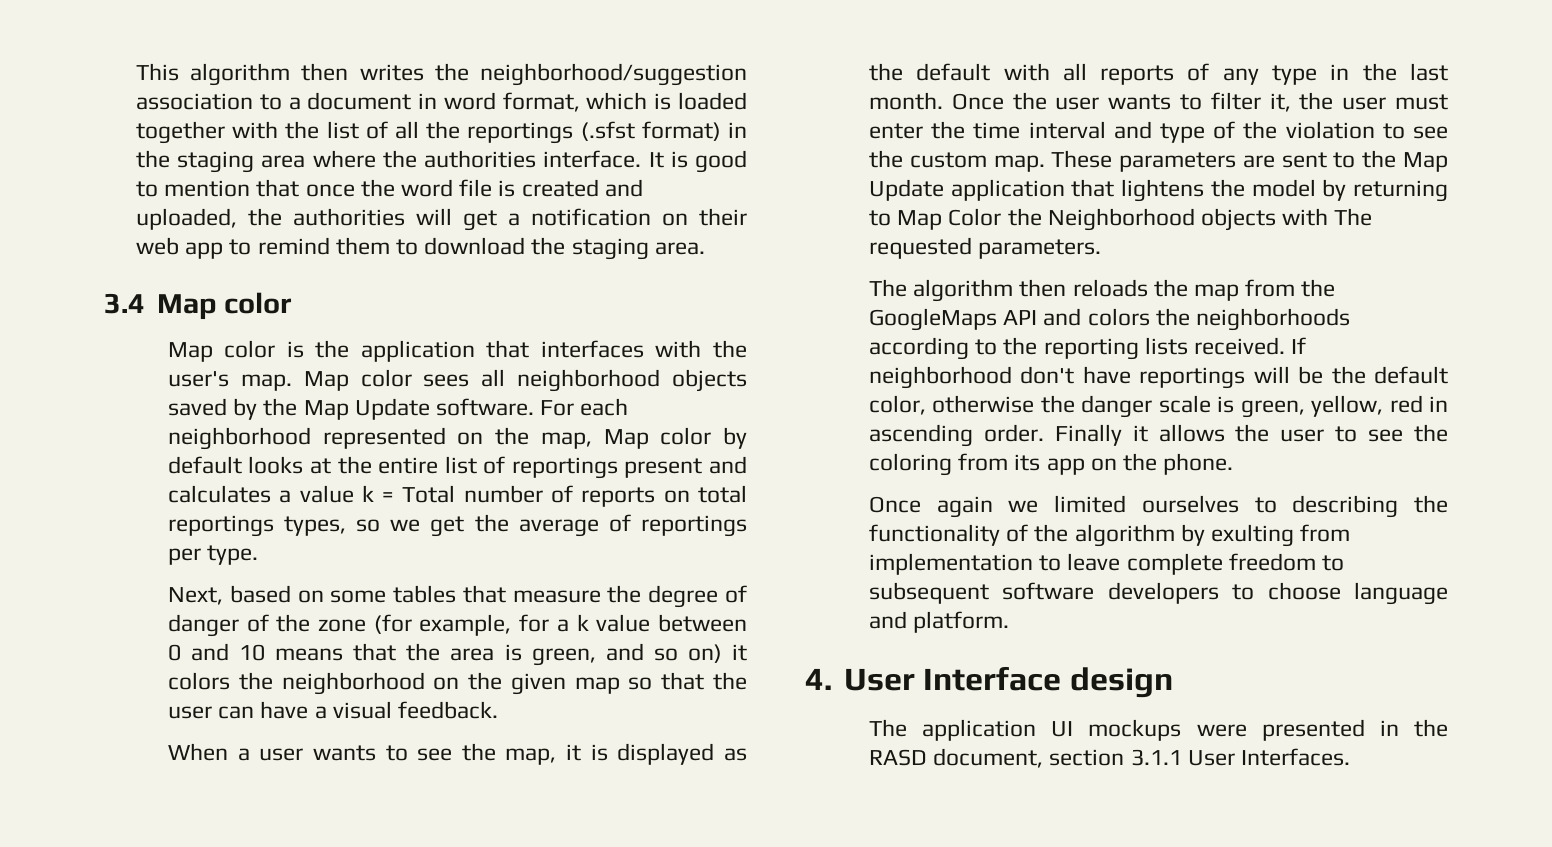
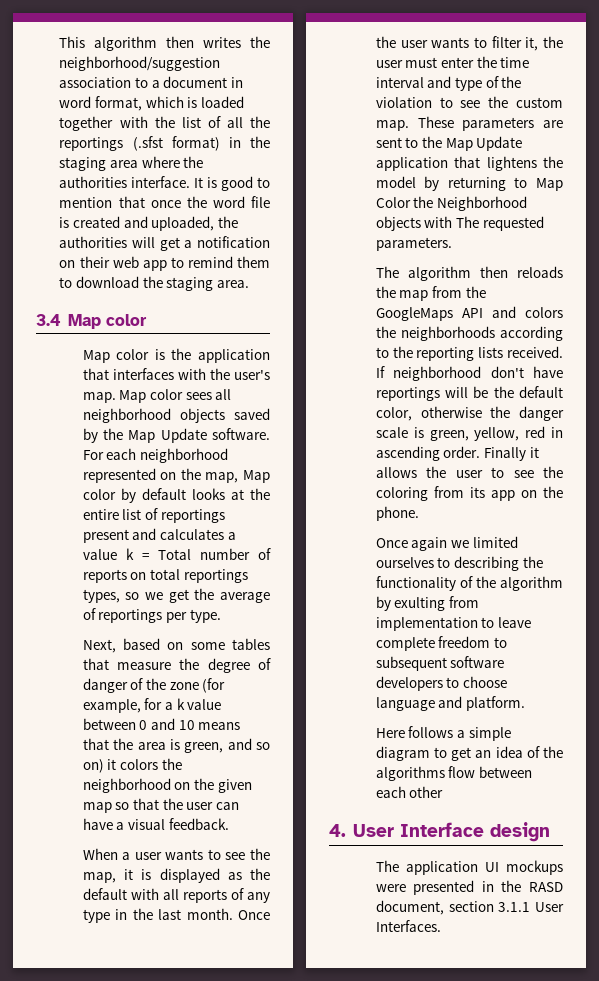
(1010, 622) none -> [375,726,511,741] [375,746,563,761] [375,766,533,781] [375,786,444,798] // Here follows a simple diagram to get an idea of the algorithms flow between each other

